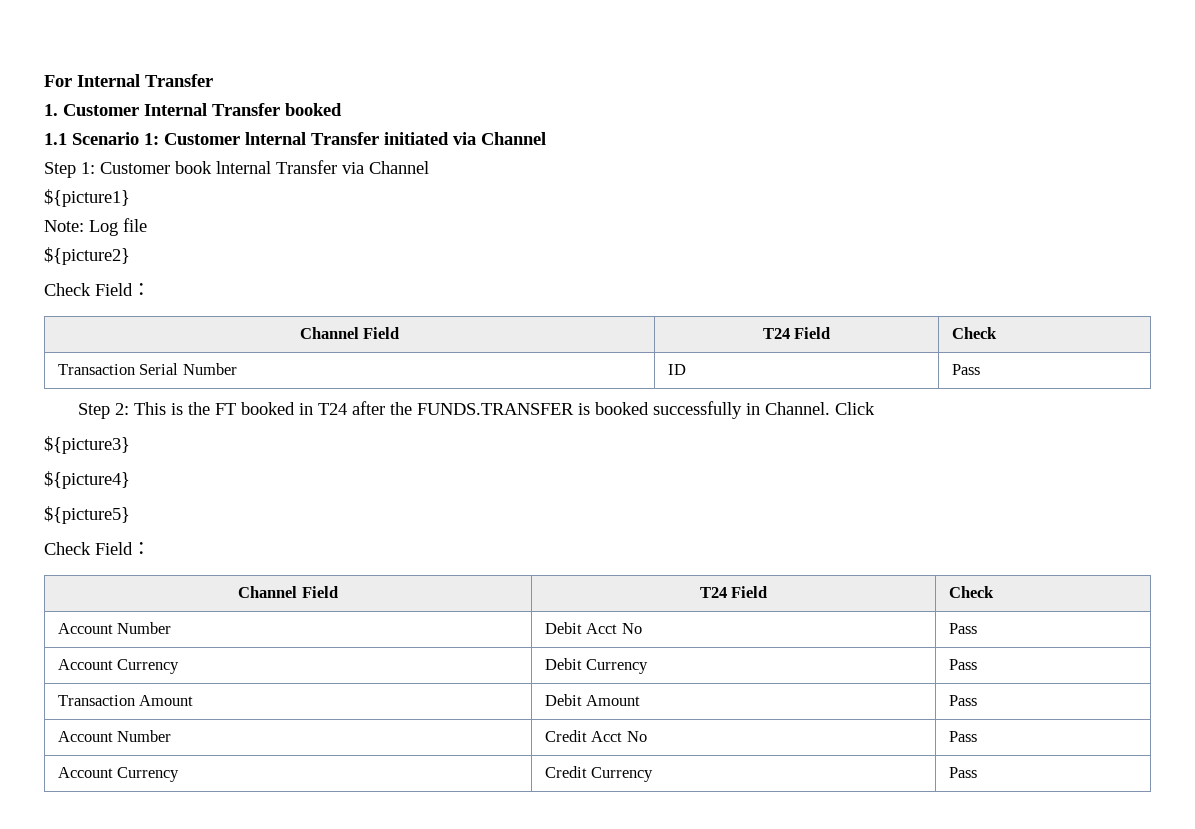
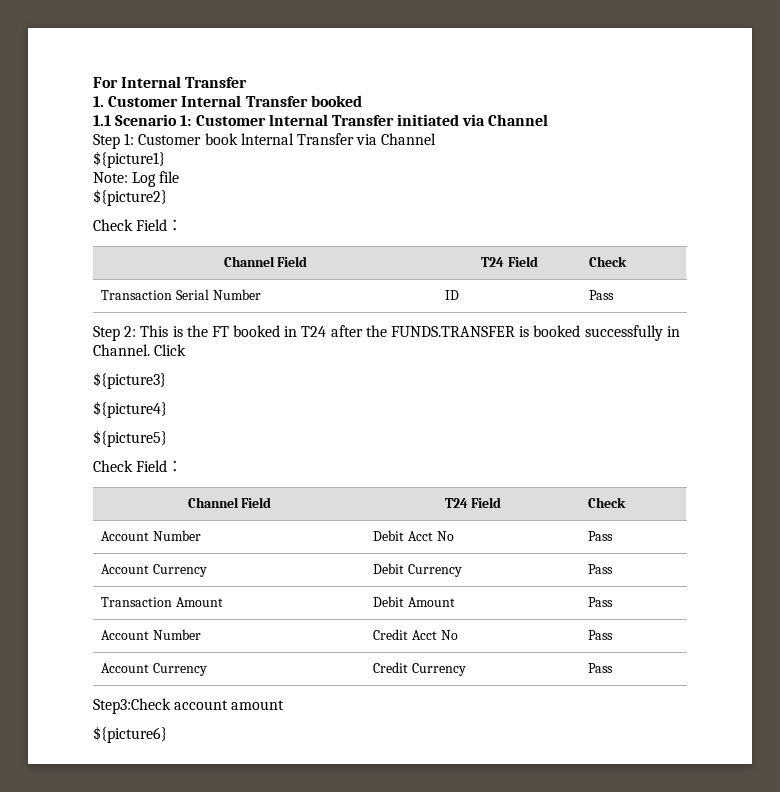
(977, 772) none -> [93,698,285,714] [93,726,167,743] // Step3:Check account amount // ${picture6}

